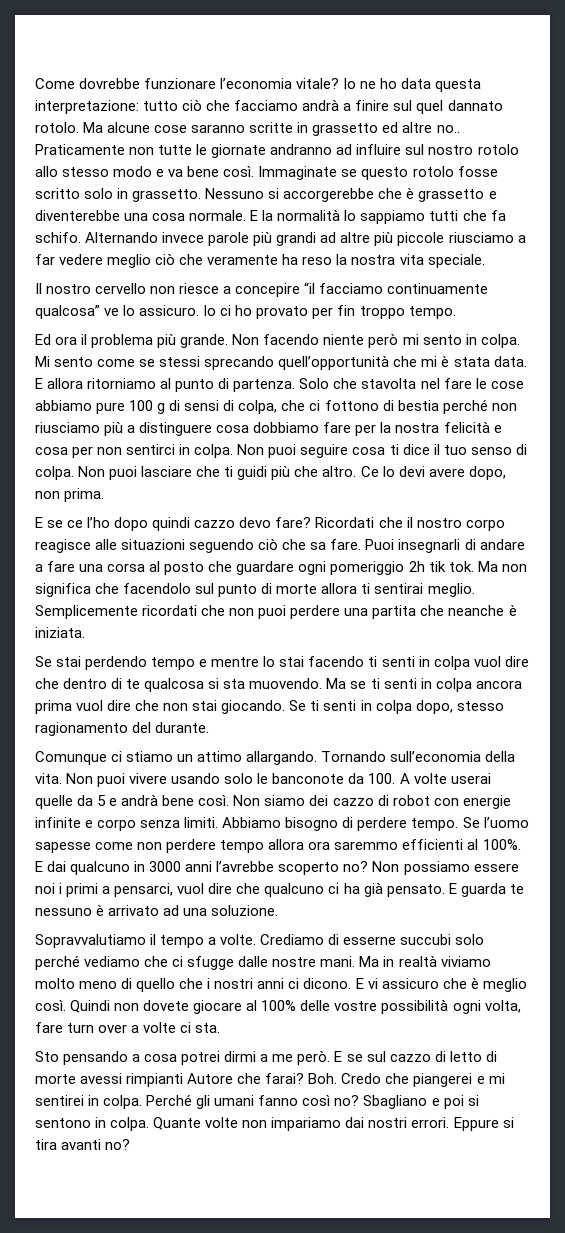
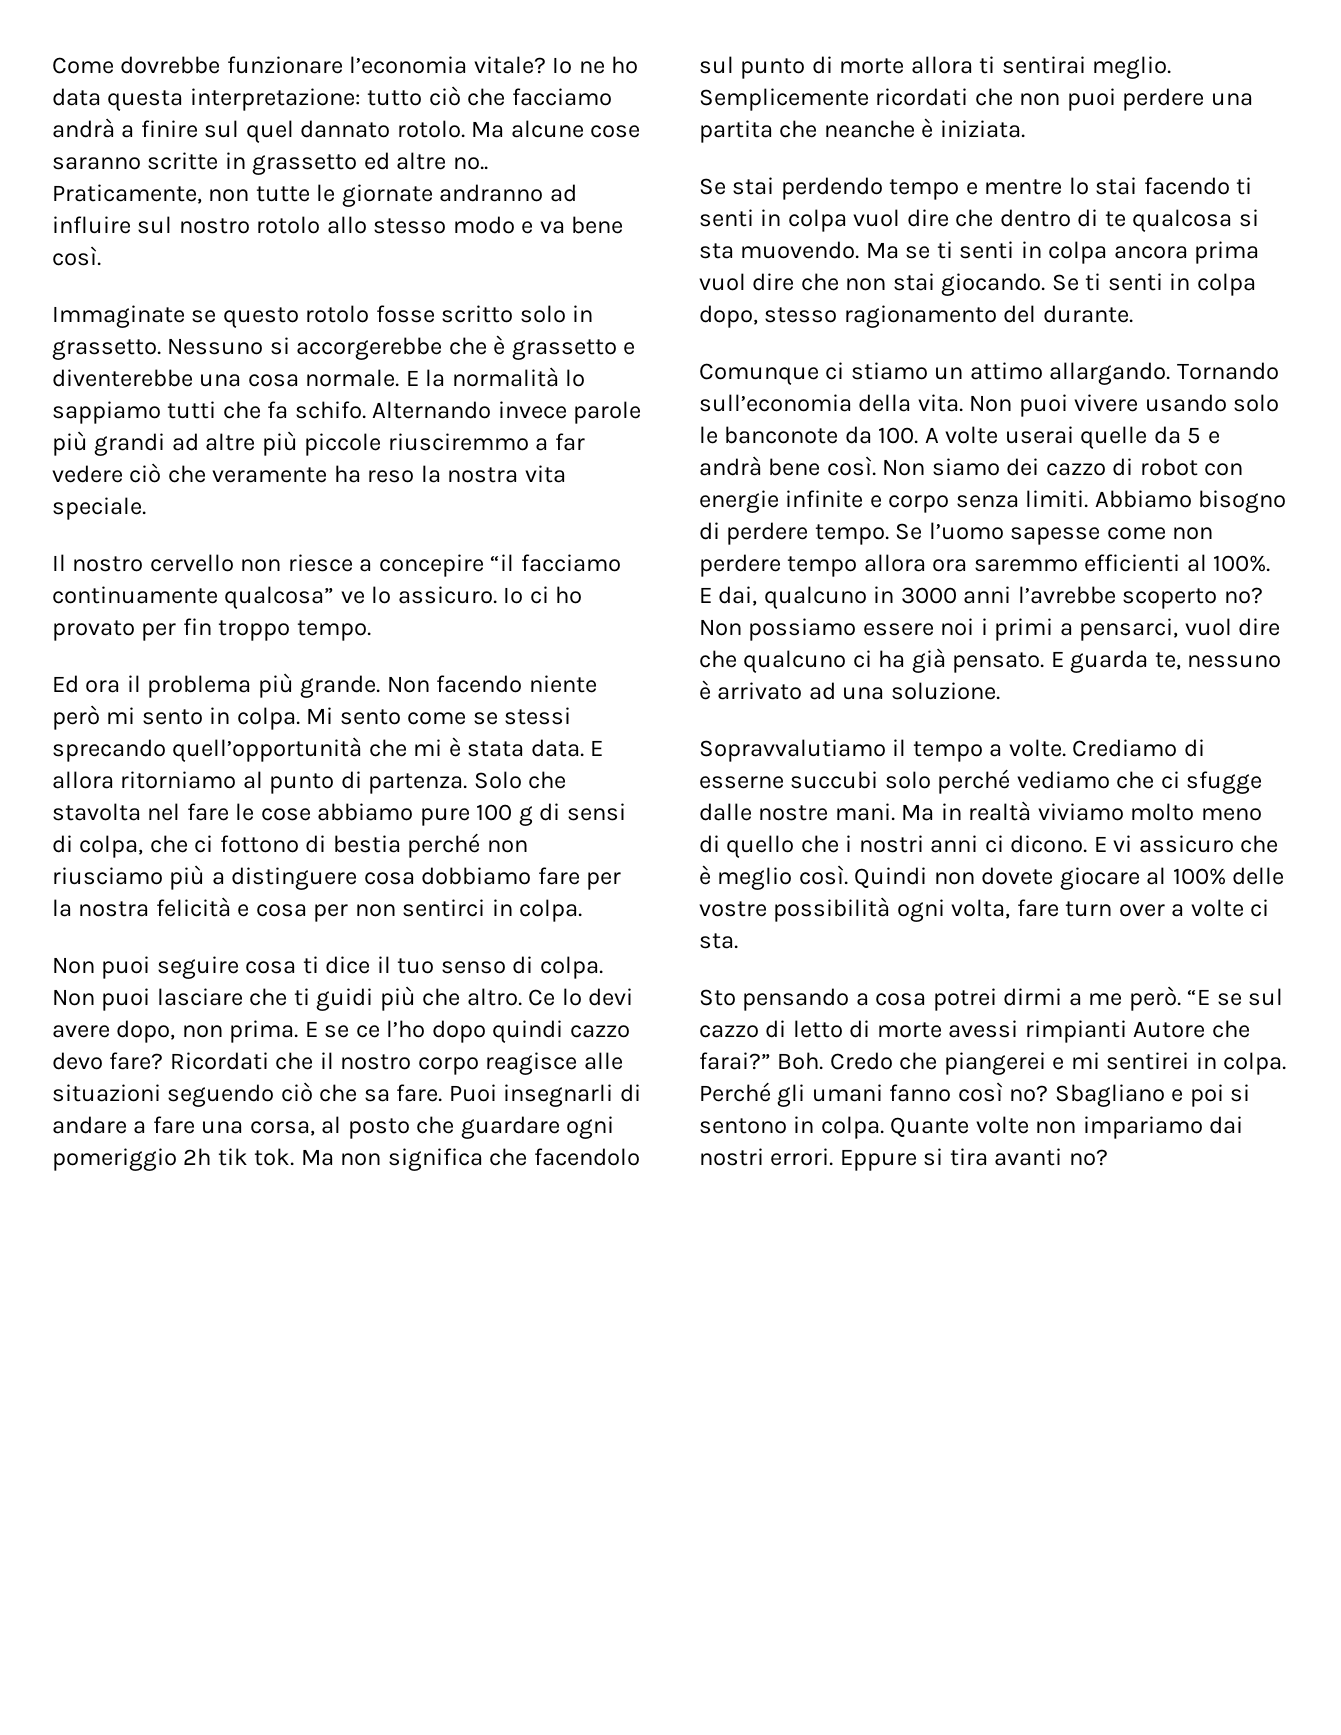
[35,144,125,155] Praticamente -> [52,184,202,204] Praticamente,
(255, 171) none -> (101, 256) //
[448,232,514,243] riusciamo -> [387,433,529,451] riusciremmo
[107,254,152,268] meglio -> (123, 474) none
(234, 451) none -> (583, 910) //
(105, 495) // -> (299, 1031) none
[107,563,146,572] corsa -> [249,1121,315,1136] corsa,
[47,861,67,872] dai -> [718,586,758,606] dai,
[509,884,524,894] te -> [1154,652,1181,670] te,
[334,1051,343,1062] E -> [1187,989,1211,1005] “E
[265,1073,305,1084] farai? -> [699,1052,771,1070] farai?”

